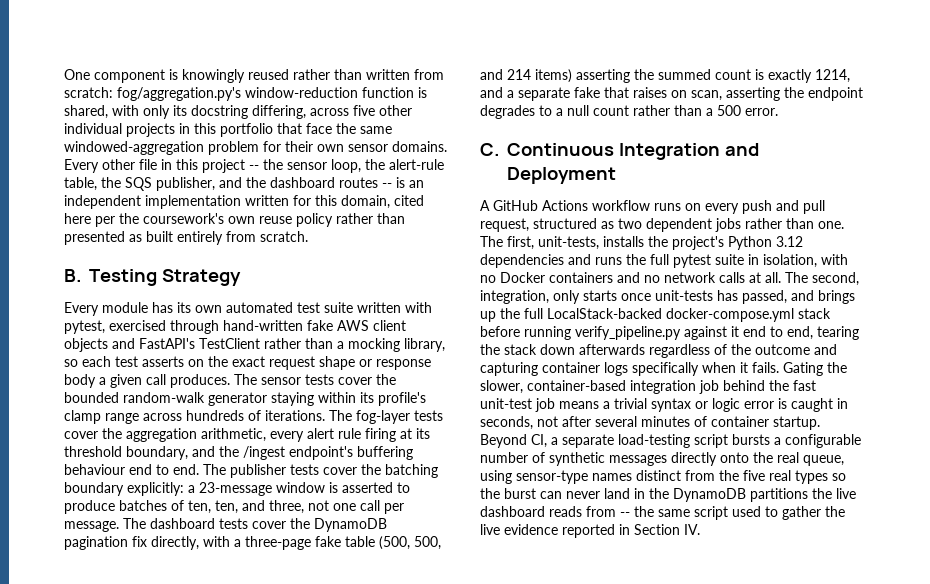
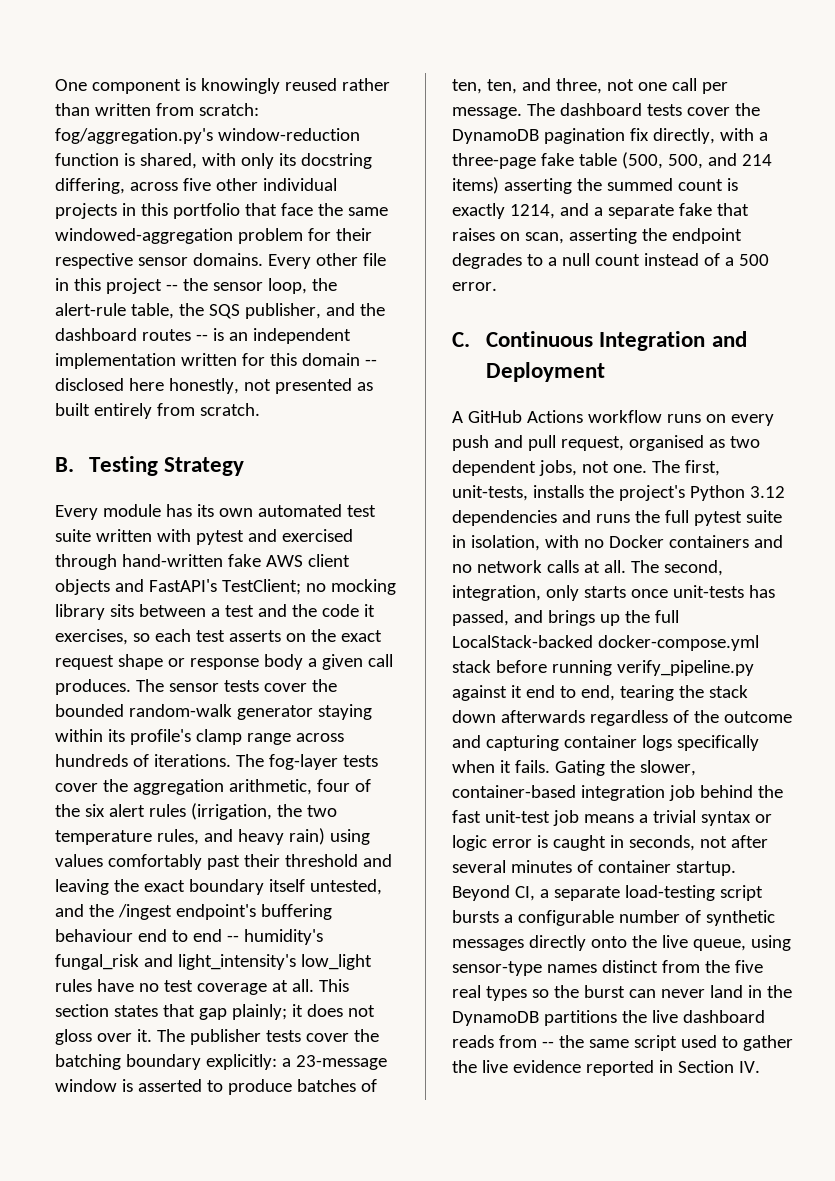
[317,144,344,152] own -> [55,253,133,269] respective
[341,195,424,209] [64,213,405,227] domain, cited here per the coursework's own reuse policy rather than -> [301,353,377,366] [55,378,271,394] domain -- disclosed here honestly, not
[64,320,105,334] pytest, -> [195,529,277,545] pytest and
[199,338,445,352] TestClient rather than a mocking library, -> [221,579,396,595] [55,604,375,620] [55,629,128,645] TestClient; no mocking library sits between a test and the code it exercises,
[270,428,430,442] [64,446,188,460] every alert rule firing at its threshold boundary, -> [316,779,371,792] [55,803,337,820] [55,828,370,845] [55,854,392,870] [55,879,382,895] four of the six alert rules (irrigation, the two temperature rules, and heavy rain) using values comfortably past their threshold and leaving the exact boundary itself untested,
[173,464,199,475] end. -> [192,929,323,945] [55,954,372,970] [55,979,349,995] [55,1004,375,1020] [55,1029,152,1045] end -- humidity's fungal_risk and light_intensity's low_light rules have no test coverage at all. This section states that gap plainly; it does not gloss over it.
[633,105,702,116] rather than -> [643,253,720,266] instead of
[533,218,597,229] structured -> [628,435,704,451] organised
[715,218,814,232] jobs rather than -> [538,460,609,476] jobs, not
[777,452,799,463] real -> [661,935,688,948] live

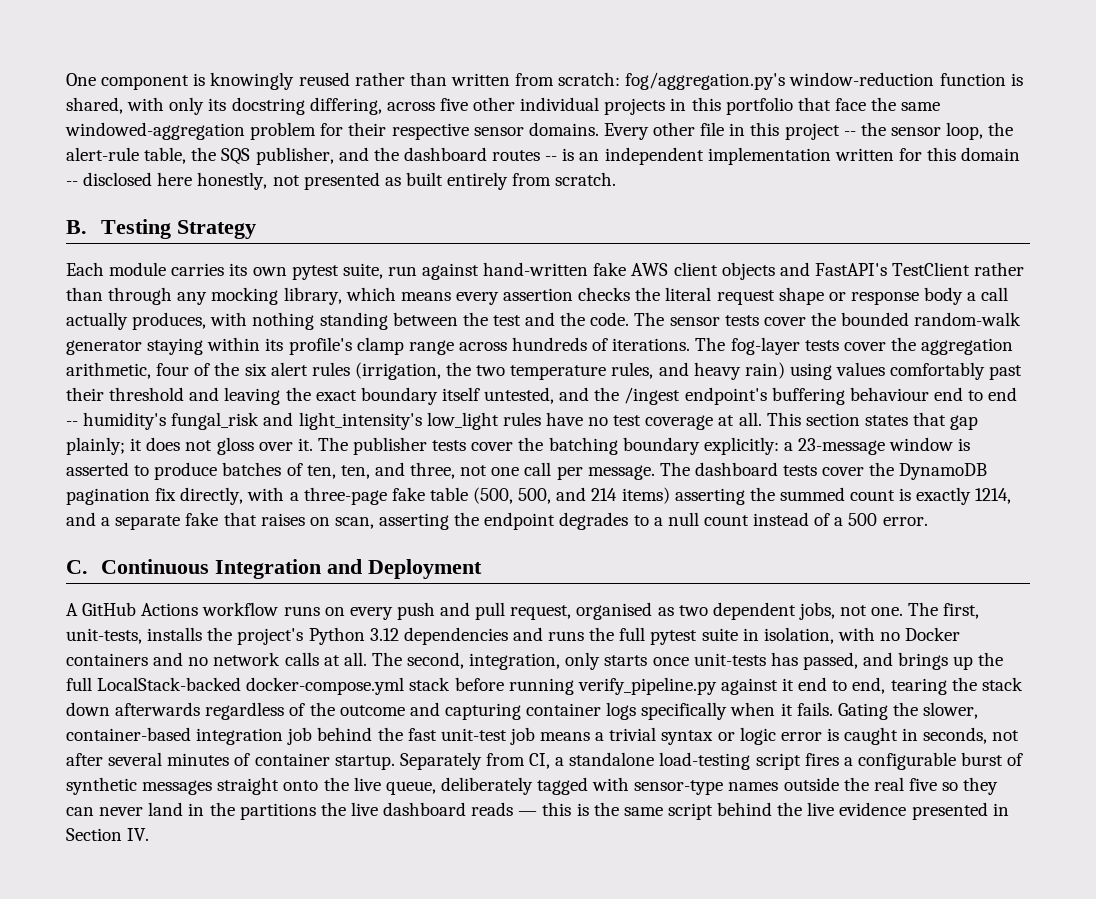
[55,504,376,520] [55,529,353,545] [55,554,117,570] Every module has its own automated test suite written with pytest and exercised through -> [66,262,480,280] Each module carries its own pytest suite, run against
[221,579,396,595] [55,604,375,620] [55,629,382,645] TestClient; no mocking library sits between a test and the code it exercises, so each test asserts on the exact -> [892,262,1025,276] [66,287,712,305] TestClient rather than through any mocking library, which means every assertion checks the literal
[321,654,393,670] [55,679,131,695] given call produces. -> [981,287,1009,301] [66,312,630,330] call actually produces, with nothing standing between the test and the code.
[452,885,510,901] Beyond -> [399,752,525,770] Separately from
[553,886,620,901] separate -> [569,752,655,766] standalone
[452,910,499,923] bursts -> [804,753,839,766] fires
[618,910,680,923] number -> [961,752,1004,766] burst
[528,935,586,951] directly -> [217,777,280,795] straight
[750,935,791,951] [452,960,763,976] [452,985,625,1001] using sensor-type names distinct from the five real types so the burst -> [440,777,999,795] deliberately tagged with sensor-type names outside the real five so they
[452,1011,539,1026] DynamoDB -> (235, 809) none
[498,1035,793,1051] from -- the same script used to gather -> [518,802,773,820] — this is the same script behind
[585,1060,654,1076] reported -> [911,802,988,820] presented

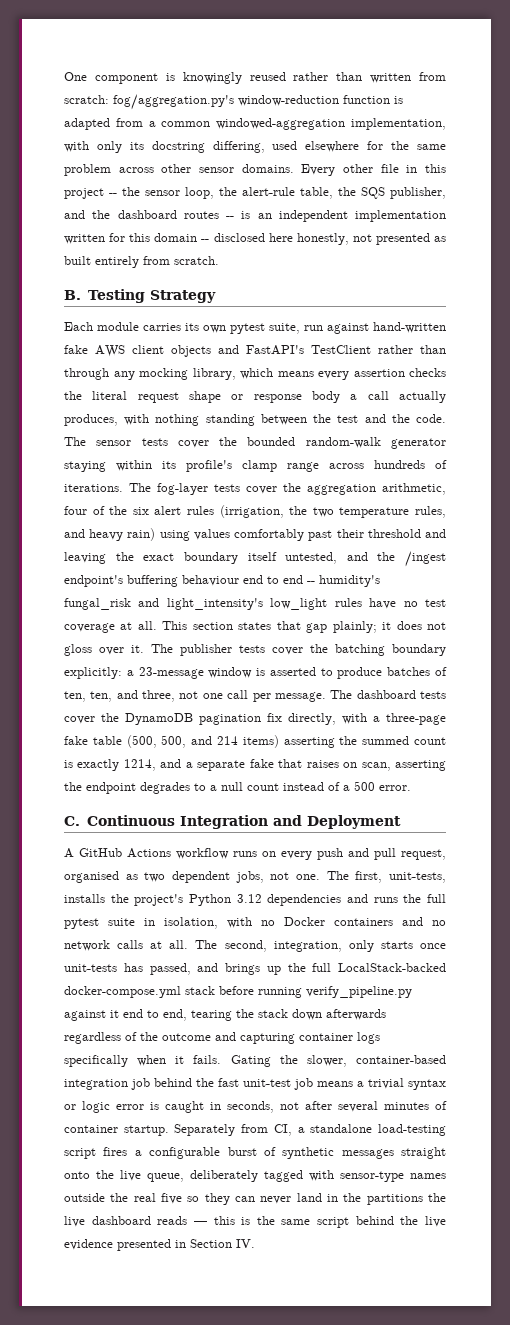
[66,97,123,114] shared, -> [64,118,446,130] adapted from a common windowed-aggregation implementation,
[386,97,941,115] [65,122,469,140] across five other individual projects in this portfolio that face the same windowed-aggregation problem for their respective -> [272,141,447,152] [64,164,192,176] used elsewhere for the same problem across other

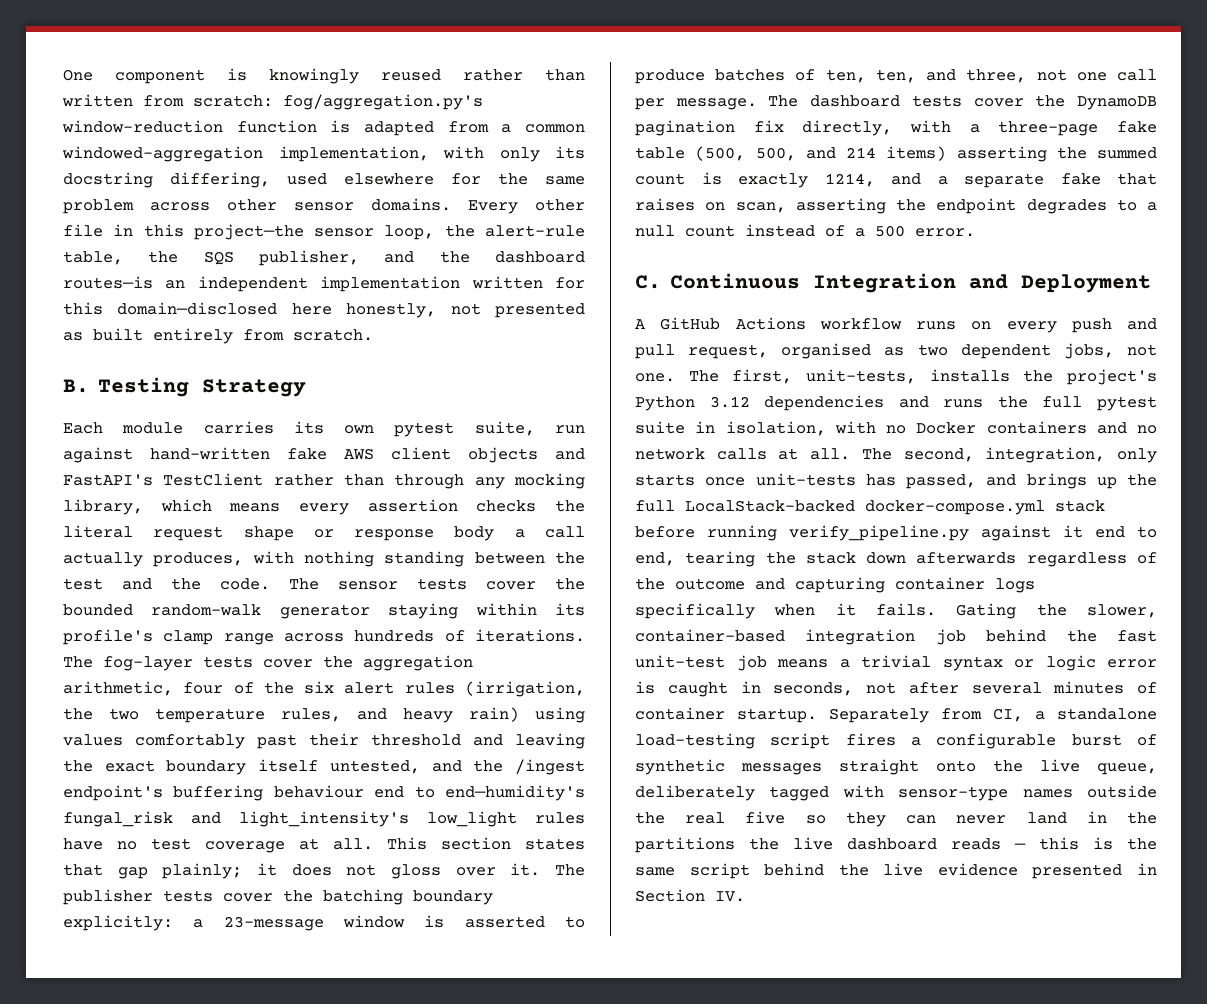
[64,187,140,199] project -- the -> [193,224,304,240] project—the
[183,211,251,219] routes -- is -> [63,276,153,289] routes—is
[154,233,265,242] domain -- disclosed -> [117,302,278,315] domain—disclosed
[283,575,380,587] end -- humidity's -> [444,785,585,801] end—humidity's

